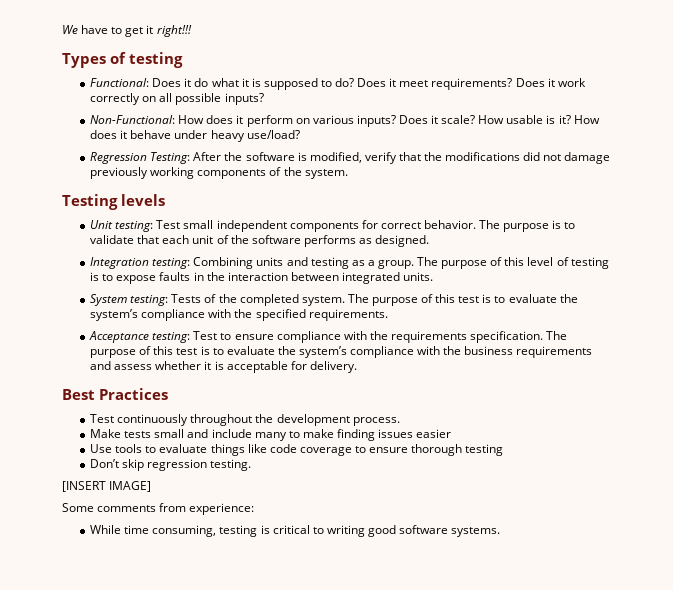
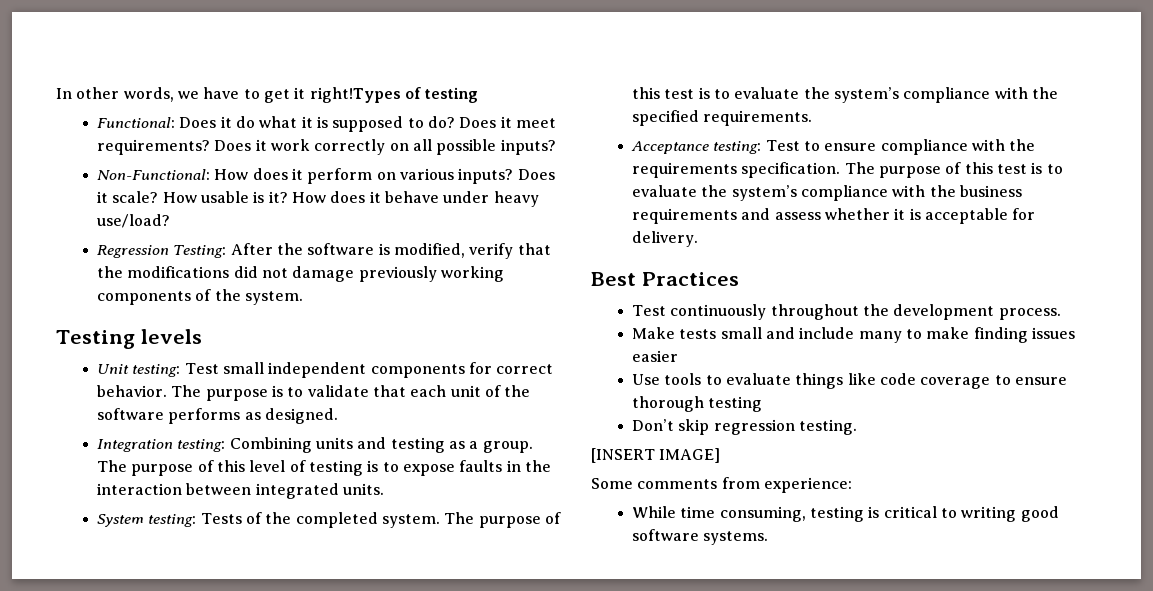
[62,25,78,34] We -> [56,87,199,102] In other words, we
[156,25,192,37] [62,53,106,68] right!!! // Types -> [309,87,401,103] right!Types

